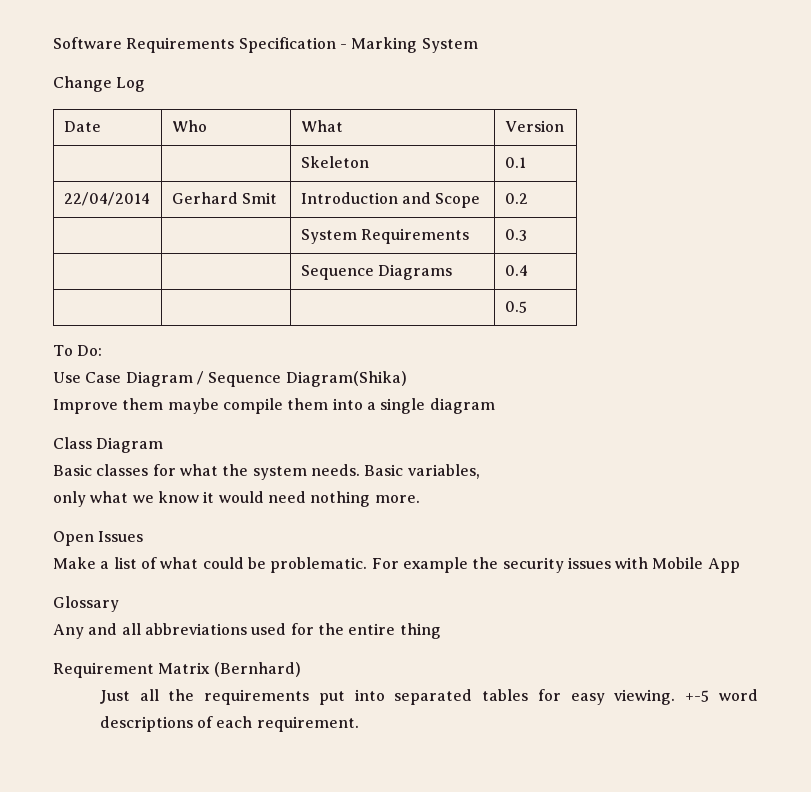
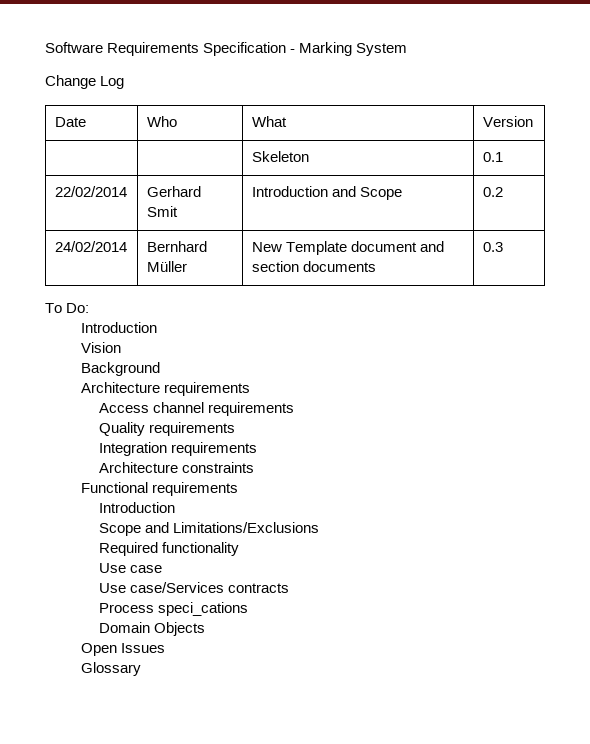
[63,192,150,206] 22/04/2014 -> [54,186,127,197] 22/02/2014
[300,228,470,244] [504,229,527,241] [300,264,453,280] [504,265,528,276] [504,301,527,313] [53,345,103,356] [53,371,407,387] [53,398,495,414] [53,437,164,453] [53,464,480,480] [53,491,420,507] [53,531,144,546] [53,557,740,573] [53,596,119,612] [53,623,441,639] [53,662,301,678] [99,689,758,705] [99,716,359,732] | | System Requirements | 0.3 // | | Sequence Diagrams | 0.4 // | | | 0.5 // To Do: // Use Case Diagram / Sequence Diagram(Shika) // Improve them maybe compile them into a single diagram // Class Diagram // Basic classes for what the system needs. Basic variables, // only what we know it would need nothing more. // Open Issues // Make a list of what could be problematic. For example the security issues with Mobile App // Glossary // Any and all abbreviations used for the entire thing // Requirement Matrix (Bernhard) // Just all the requirements put into separated tables for easy viewing. +-5 word descriptions of each requirement. -> [54,241,127,252] [146,241,207,252] [146,261,187,272] [251,241,445,255] [251,261,377,272] [482,242,503,252] [45,303,90,313] [80,322,157,333] [80,342,121,353] [80,362,160,376] [80,382,250,396] [98,402,294,416] [98,422,235,436] [98,442,257,456] [98,462,254,473] [80,482,238,496] [98,502,175,513] [98,522,319,536] [98,542,239,556] [98,563,162,573] [98,582,289,593] [98,602,248,616] [98,622,205,636] [80,643,165,656] [80,662,141,676] 24/02/2014 | Bernhard Müller | New Template document and section documents | 0.3 // To Do: // Introduction // Vision // Background // Architecture requirements // Access channel requirements // Quality requirements // Integration requirements // Architecture constraints // Functional requirements // Introduction // Scope and Limitations/Exclusions // Required functionality // Use case // Use case/Services contracts // Process speci_cations // Domain Objects // Open Issues // Glossary

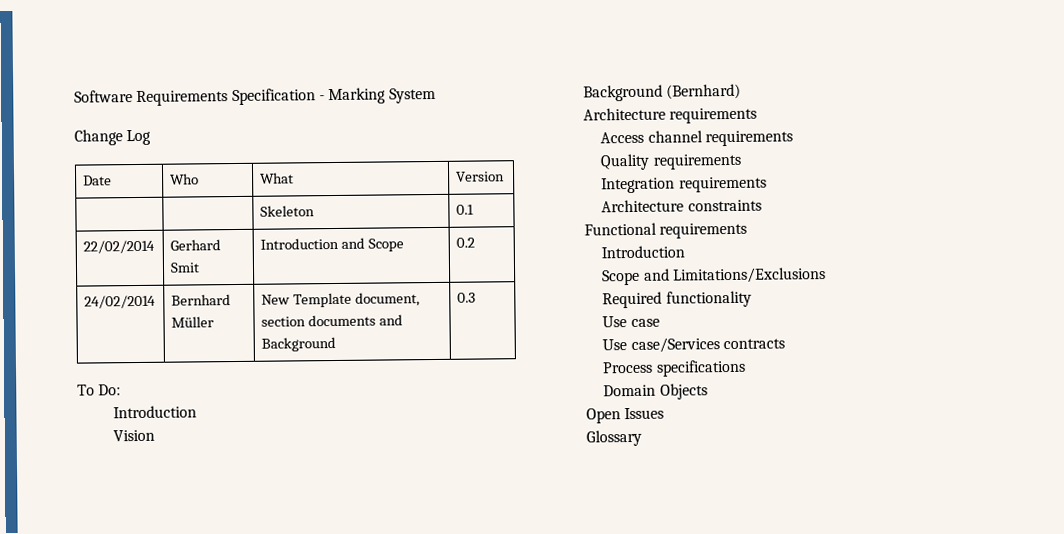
[351,241,445,252] document and -> [354,292,420,307] document,
(377, 266) none -> [378,314,403,326] [261,336,337,352] and Background
(160, 369) none -> [665,83,741,100] (Bernhard)
[157,602,248,616] speci_cations -> [655,359,746,377] specifications

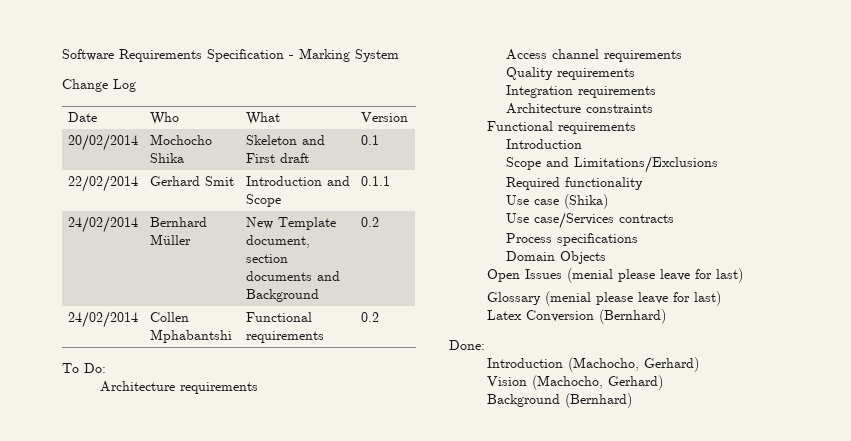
[260,205,316,217] | | Skeleton -> [67,134,138,151] [149,134,212,145] [149,153,184,163] [245,135,325,145] [245,153,309,163] 20/02/2014 | Mochocho Shika | Skeleton and First draft
[456,237,476,248] 0.2 -> [360,176,390,186] 0.1.1
[457,292,477,303] [77,384,122,396] [112,405,197,419] [112,429,155,442] [582,83,741,102] 0.3 // To Do: // Introduction // Vision // Background (Bernhard) -> [360,217,379,227] [67,311,138,328] [149,312,189,322] [149,329,232,343] [245,312,312,322] [245,331,324,343] [360,312,379,322] [62,363,106,373] 0.2 // 24/02/2014 | Collen Mphabantshi | Functional requirements | 0.2 // To Do:
(660, 323) none -> [564,194,609,209] (Shika)
[585,429,642,447] // Glossary -> [567,268,744,283] [487,291,722,306] [487,309,667,324] [449,340,485,350] [487,357,700,372] [487,375,664,390] [487,393,633,408] (menial please leave for last) // Glossary (menial please leave for last) // Latex Conversion (Bernhard) // Done: // Introduction (Machocho, Gerhard) // Vision (Machocho, Gerhard) // Background (Bernhard)

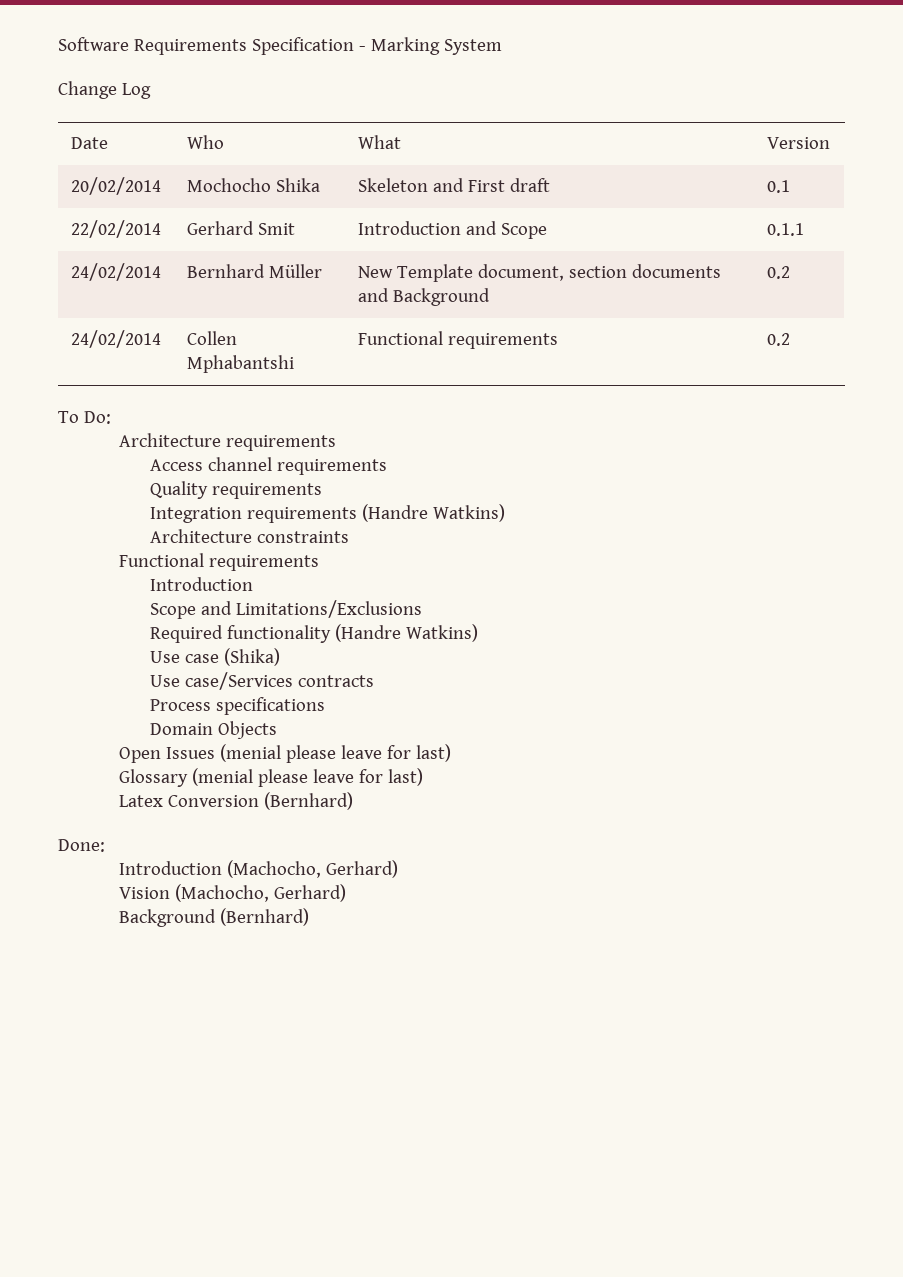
(657, 92) none -> [362,504,506,522] (Handre Watkins)
(644, 183) none -> [335,624,479,642] (Handre Watkins)

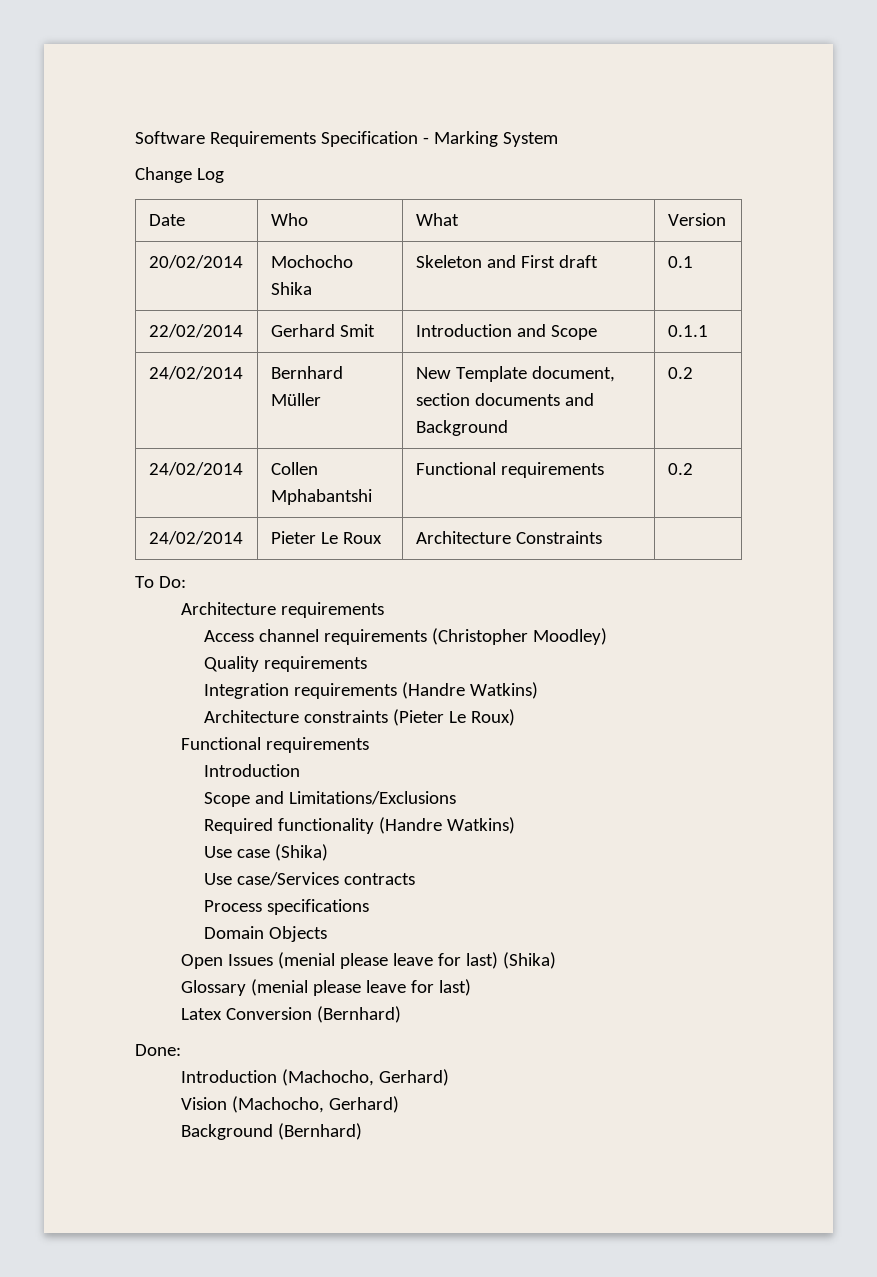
(790, 339) none -> [148,531,243,545] [270,531,382,544] [415,531,602,544] // 24/02/2014 | Pieter Le Roux | Architecture Constraints |
(388, 467) none -> [432,628,608,645] (Christopher Moodley)
(350, 537) none -> [393,709,516,726] (Pieter Le Roux)
(452, 753) none -> [503,952,557,969] (Shika)

